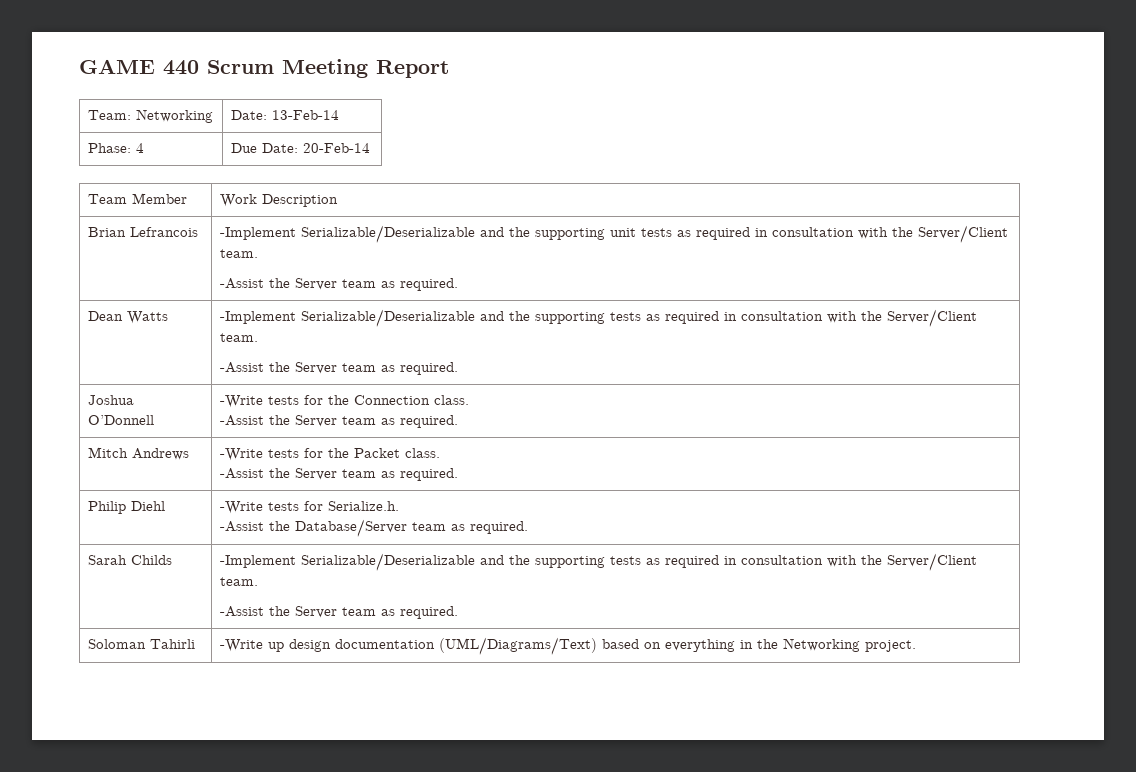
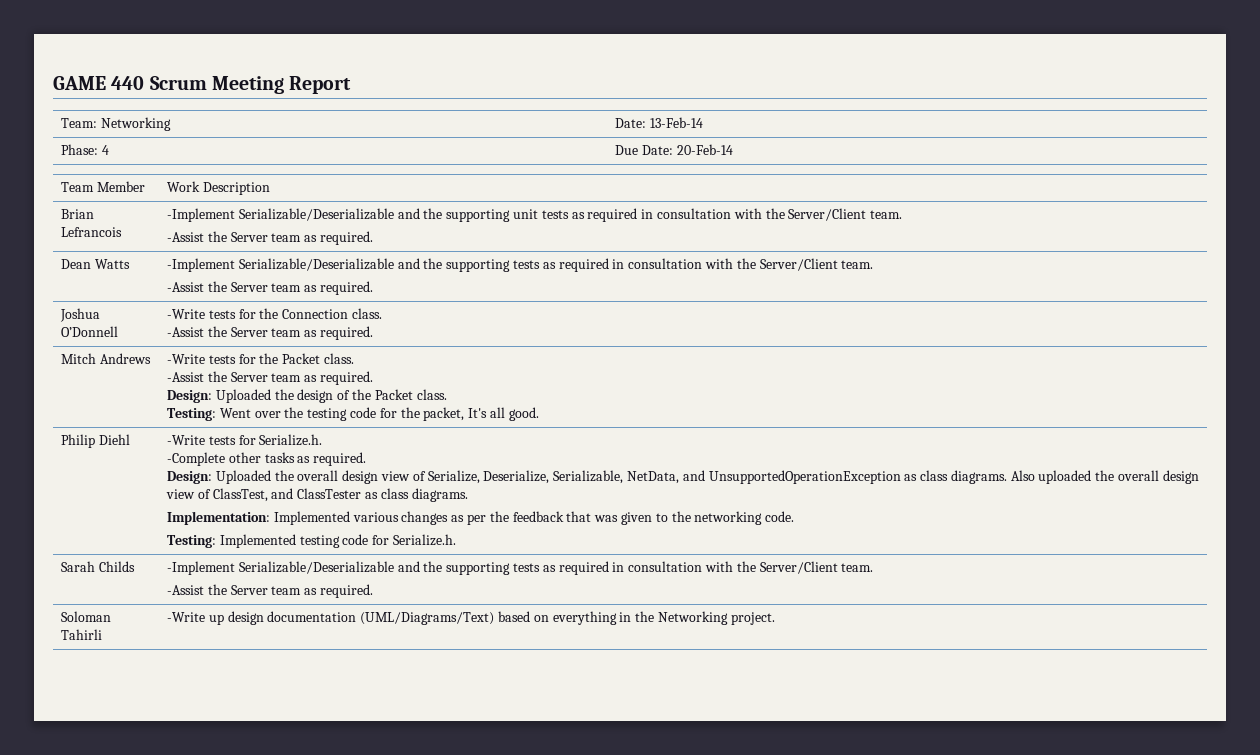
(458, 474) none -> [167,389,447,403] [167,407,539,421] // Design: Uploaded the design of the Packet class. // Testing: Went over the testing code for the packet, It's all good.
[219,519,528,537] -Assist the Database/Server team as required. -> [167,452,367,466] [167,470,1199,484] [166,488,468,502] [167,511,795,525] [167,534,457,548] -Complete other tasks as required. // Design: Uploaded the overall design view of Serialize, Deserialize, Serializable, NetData, and UnsupportedOperationException as class diagrams. Also uploaded the overall design view of ClassTest, and ClassTester as class diagrams. // Implementation: Implemented various changes as per the feedback that was given to the networking code. // Testing: Implemented testing code for Serialize.h.

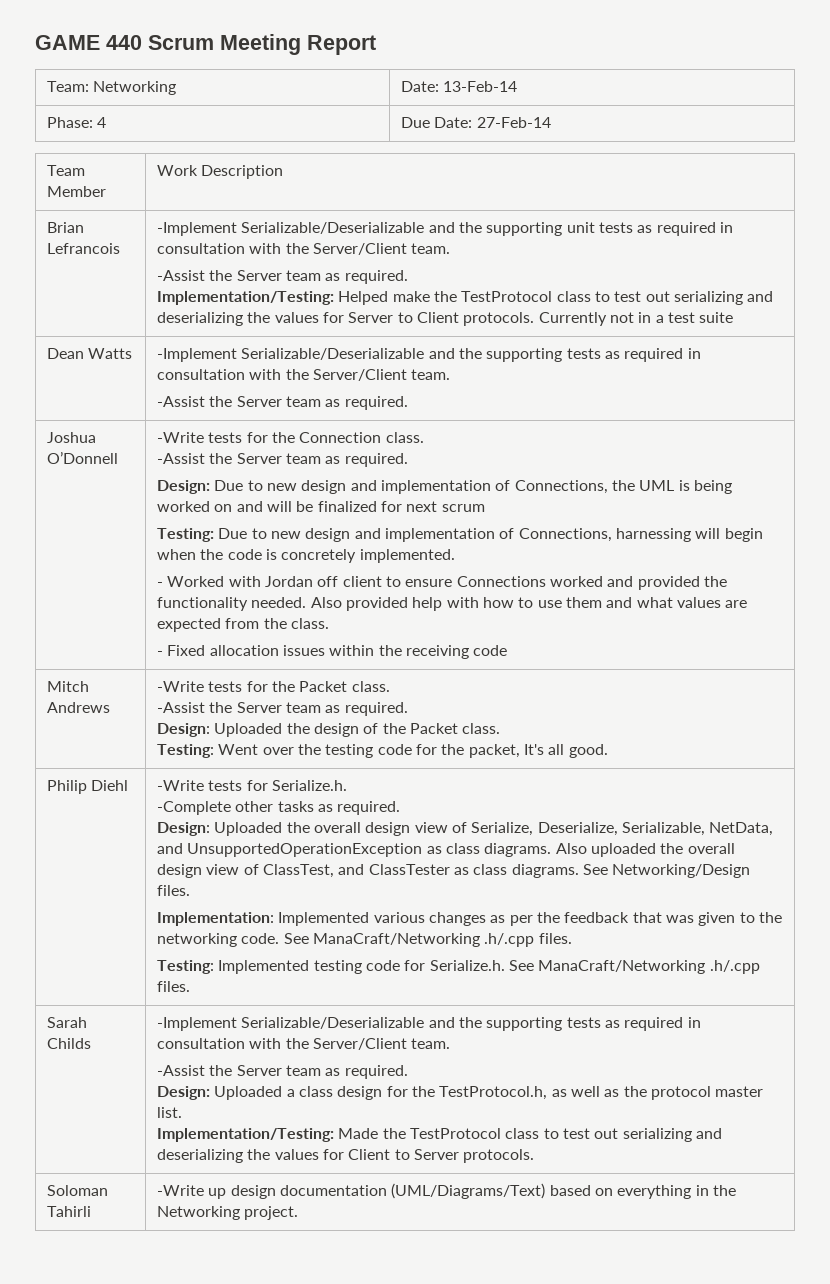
[676,144,733,155] 20-Feb-14 -> [476,117,551,128] 27-Feb-14
(374, 238) none -> [157,291,774,305] [157,312,734,326] // Implementation/Testing: Helped make the TestProtocol class to test out serializing and deserializing the values for Server to Client protocols. Currently not in a test suite
(374, 333) none -> [157,480,732,494] [157,501,485,512] [157,528,763,542] [157,549,455,563] [157,576,727,590] [157,597,748,611] [157,618,329,632] [157,645,508,659] // Design: Due to new design and implementation of Connections, the UML is being worked on and will be finalized for next scrum // Testing: Due to new design and implementation of Connections, harnessing will begin when the code is concretely implemented. // - Worked with Jordan off client to ensure Connections worked and provided the functionality needed. Also provided help with how to use them and what values are expected from the class. // - Fixed allocation issues within the receiving code
(468, 495) none -> [582,864,751,878] [157,885,191,896] See Networking/Design files.
(795, 516) none -> [283,933,572,947] See ManaCraft/Networking .h/.cpp files.
(457, 540) none -> [508,960,760,974] [157,981,191,992] See ManaCraft/Networking .h/.cpp files.
(374, 591) none -> [157,1086,764,1100] [157,1107,183,1118] [157,1128,722,1142] [157,1149,535,1163] // Design: Uploaded a class design for the TestProtocol.h, as well as the protocol master list. // Implementation/Testing: Made the TestProtocol class to test out serializing and deserializing the values for Client to Server protocols.

